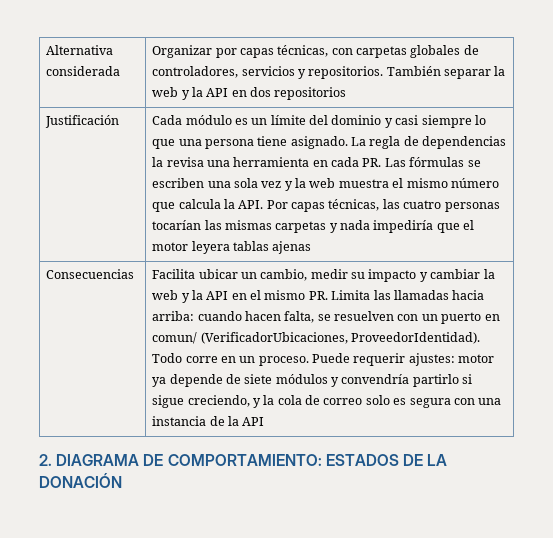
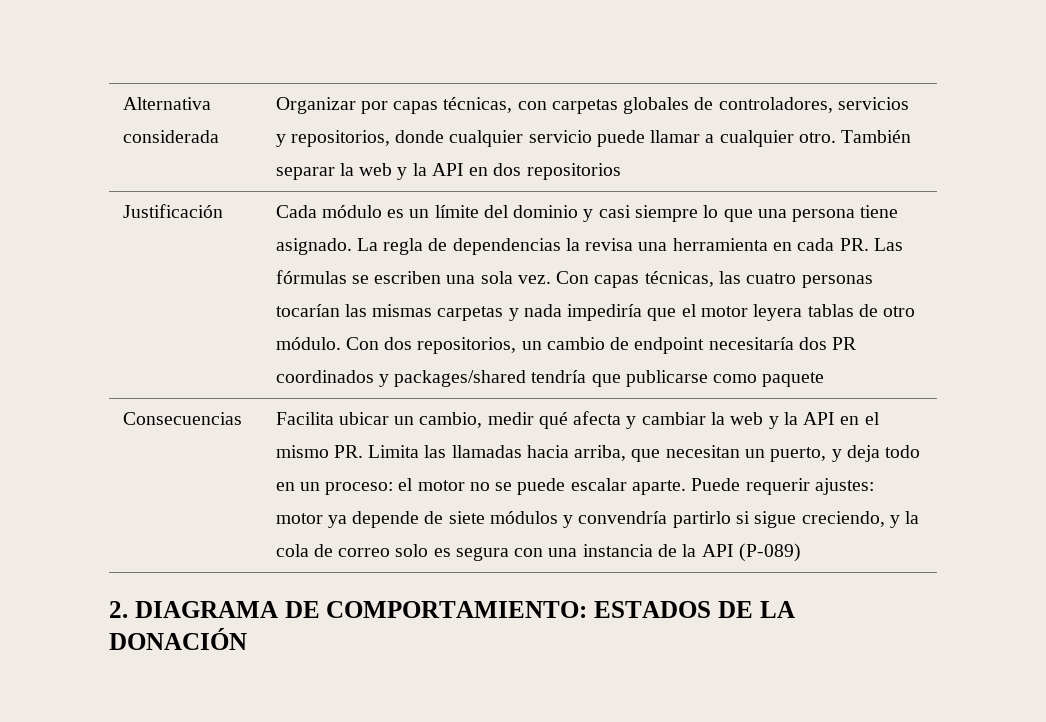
[308,66,384,79] repositorios. -> [290,130,836,147] repositorios, donde cualquier servicio puede llamar a cualquier otro.
[261,178,499,191] [152,199,288,212] vez y la web muestra el mismo número que calcula la API. Por -> [517,271,590,284] vez. Con
[272,241,312,254] ajenas -> [858,304,916,317] [275,337,857,354] [275,370,825,387] de otro módulo. Con dos repositorios, un cambio de endpoint necesitaría dos PR coordinados y packages/shared tendría que publicarse como paquete
[351,269,417,282] su impacto -> [538,411,622,429] qué afecta
[152,311,500,324] [152,332,480,344] [152,353,309,366] arriba: cuando hacen falta, se resuelven con un puerto en comun/ (VerificadorUbicaciones, ProveedorIdentidad). Todo corre en un proceso. -> [574,445,921,462] [275,478,686,495] arriba, que necesitan un puerto, y deja todo en un proceso: el motor no se puede escalar aparte.
(265, 421) none -> [738,543,801,562] (P-089)

